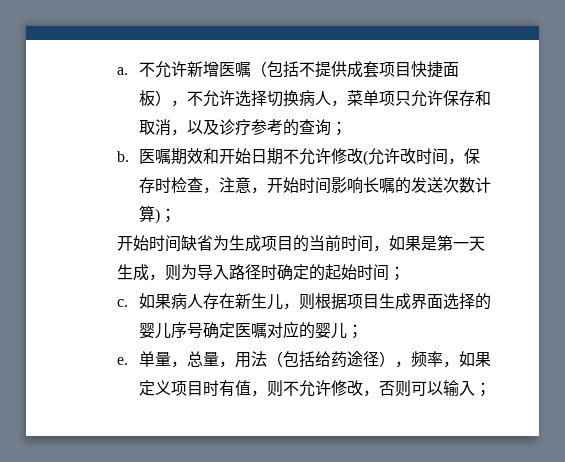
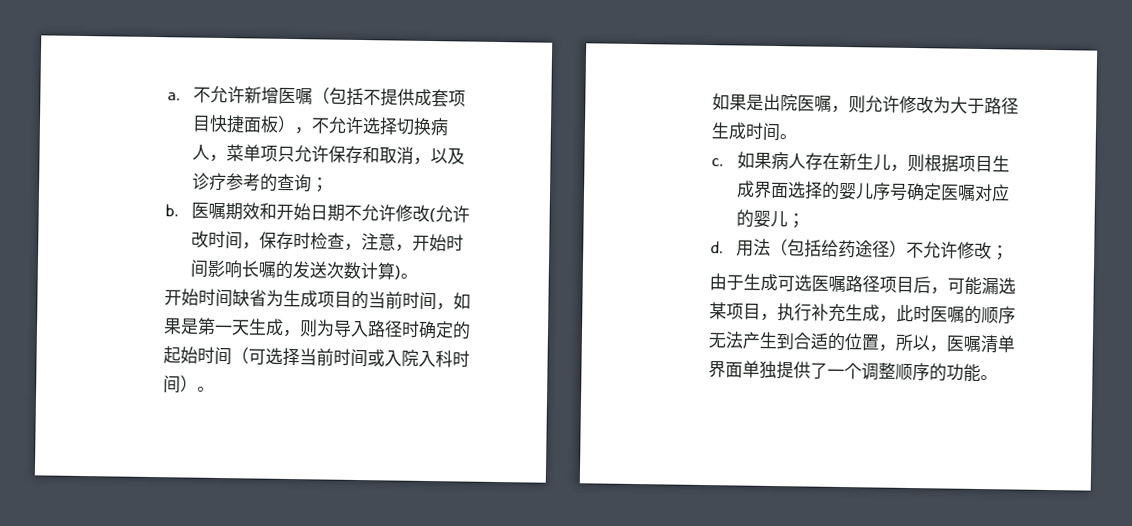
[159,208,176,223] ； -> [399,273,418,279] 。
[388,266,405,281] ； -> [231,347,471,368] [163,375,216,394] [712,93,1020,115] [711,122,798,142] （可选择当前时间或入院入科时间）。 // 如果是出院医嘱，则允许修改为大于路径生成时间。
[116,351,235,368] e.单量，总量， -> [710,241,725,254] d.
[394,351,491,368] [138,380,491,397] ，频率，如果定义项目时有值，则不允许修改，否则可以输入； -> [905,241,1009,261] [709,273,1017,296] [709,302,1017,325] [708,331,1016,354] [708,360,999,383] 不允许修改； // 由于生成可选医嘱路径项目后，可能漏选某项目，执行补充生成，此时医嘱的顺序无法产生到合适的位置，所以，医嘱清单界面单独提供了一个调整顺序的功能。

